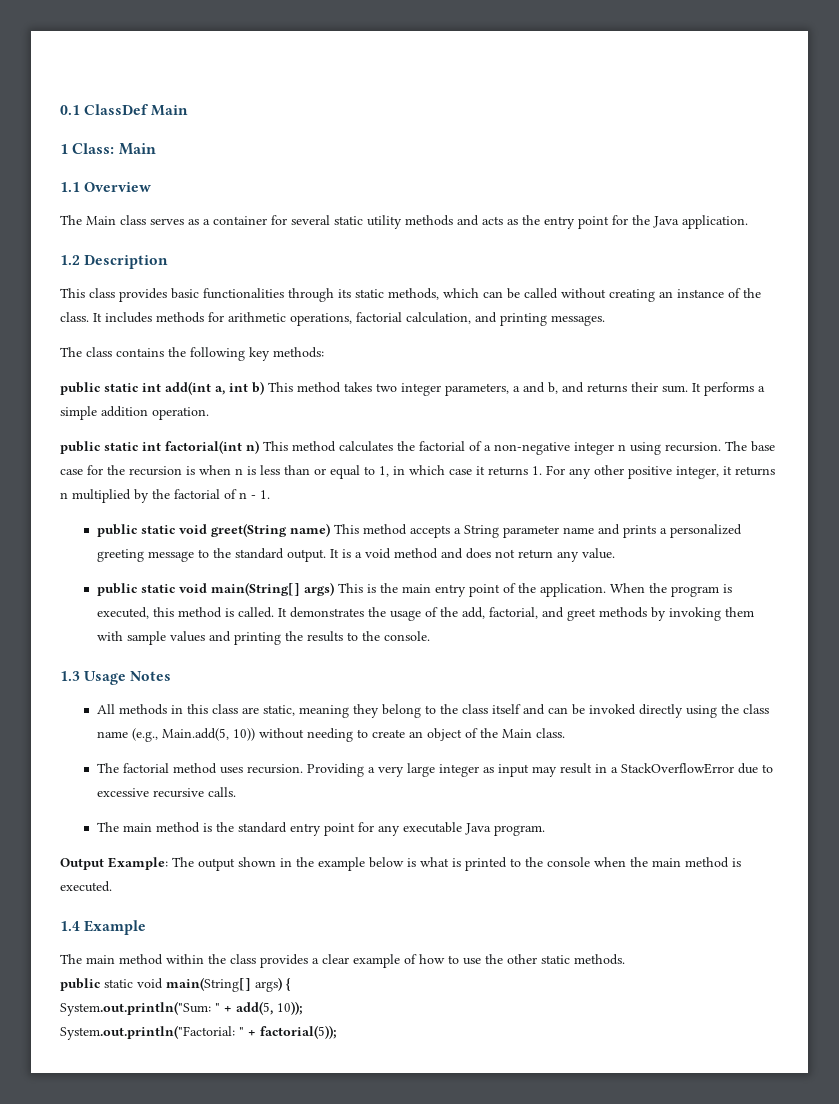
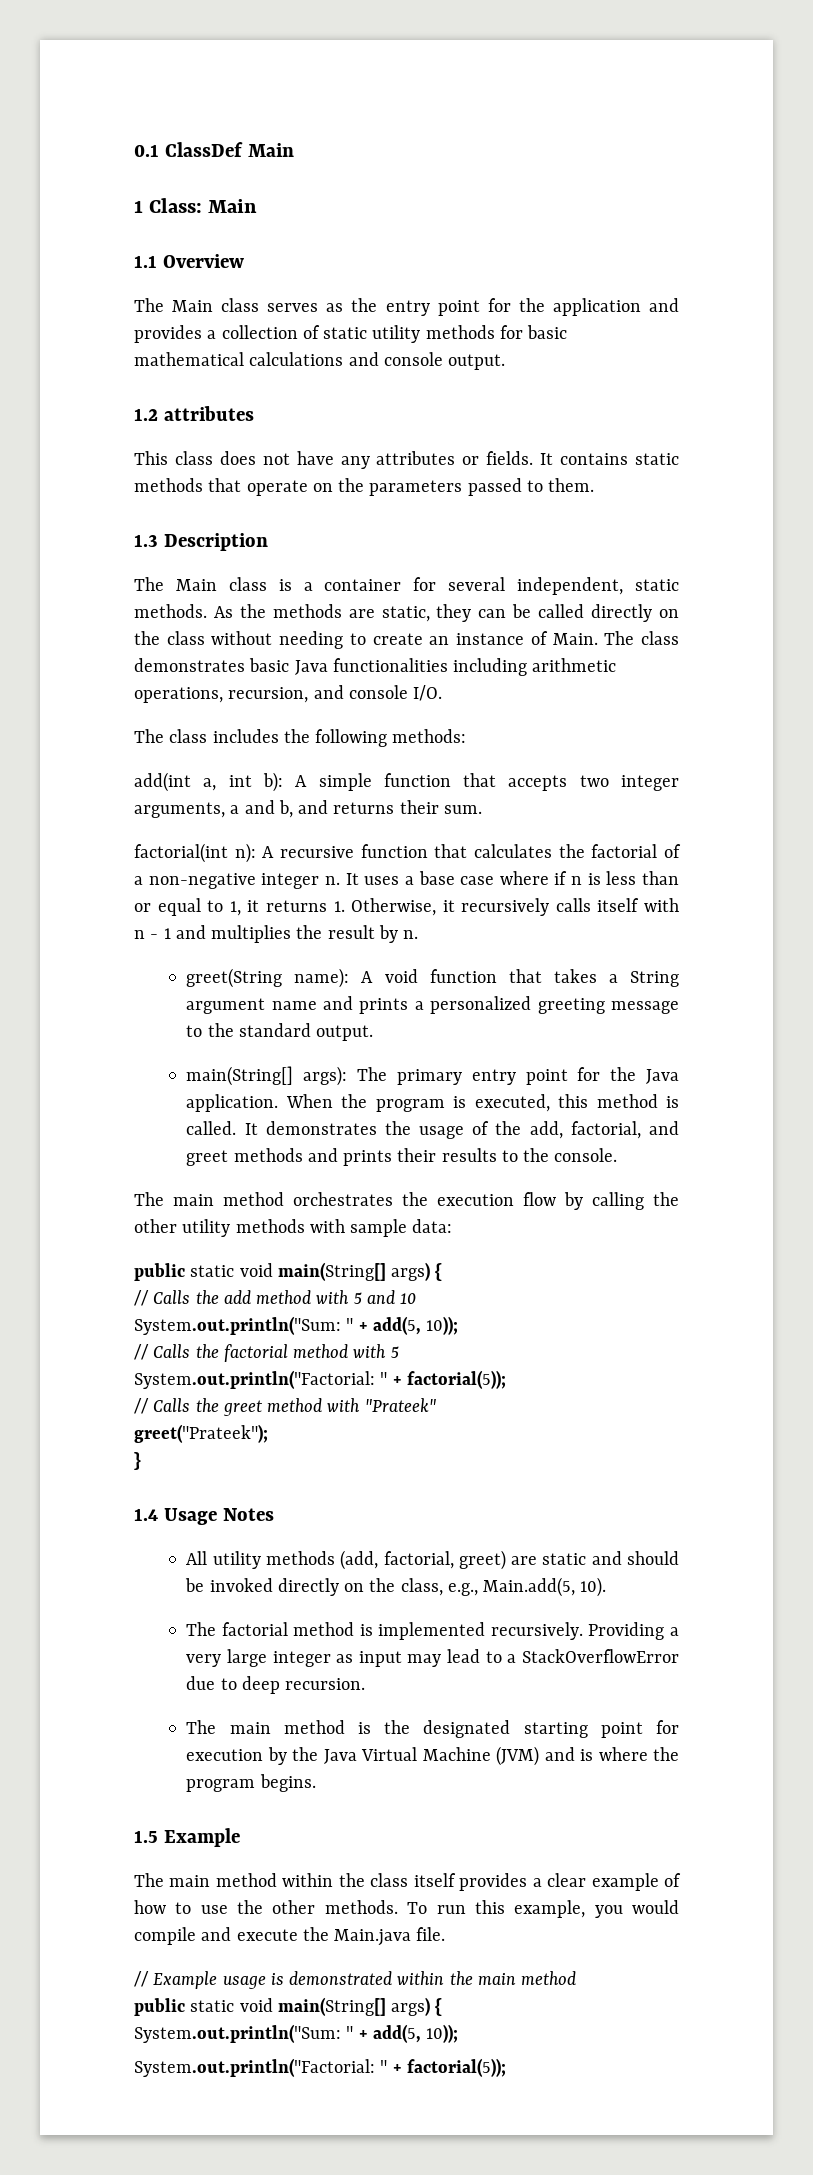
[203,215,518,229] a container for several static utility methods and acts as -> (344, 307) none
[653,215,748,229] Java application. -> [552,298,680,316] [134,325,568,343] [134,352,506,370] application and provides a collection of static utility methods for basic mathematical calculations and console output.
[84,255,169,269] Description -> [163,406,254,421] attributes
[119,288,761,302] [60,312,605,326] [60,347,164,357] provides basic functionalities through its static methods, which can be called without creating an instance of the class. It includes methods for arithmetic operations, factorial calculation, and printing messages. // The class contains -> [219,451,680,469] [134,478,595,496] [134,533,268,551] [134,577,680,595] [134,604,680,622] [134,631,680,649] [134,658,617,676] [134,685,443,703] [134,729,279,743] does not have any attributes or fields. It contains static methods that operate on the parameters passed to them. // 1.3 Description // The Main class is a container for several independent, static methods. As the methods are static, they can be called directly on the class without needing to create an instance of Main. The class demonstrates basic Java functionalities including arithmetic operations, recursion, and console I/O. // The class includes
[249,347,270,361] key -> (388, 738) none
[60,381,372,395] public static int add(int a, int b) This method takes -> [134,772,568,792] add(int a, int b): A simple function that accepts
[445,383,509,396] parameters, -> [134,802,225,818] arguments,
[692,382,765,396] [60,406,209,420] [60,440,336,454] It performs a simple addition operation. // public static int factorial(int n) This method -> [134,843,468,863] // factorial(int n): A recursive function that
[618,441,775,455] [60,465,231,476] n using recursion. The base case for the recursion is when -> [324,871,568,885] n. It uses a base case where if
[393,465,775,479] [60,489,270,503] [97,523,451,538] in which case it returns 1. For any other positive integer, it returns n multiplied by the factorial of n - 1. // public static void greet(String name) This method accepts -> [247,898,679,916] [134,925,419,943] [186,968,597,988] it returns 1. Otherwise, it recursively calls itself with n - 1 and multiplies the result by n. // greet(String name): A void function that takes
[503,525,560,538] parameter -> [186,998,266,1014] argument
[330,548,616,562] [97,582,537,597] It is a void method and does not return any value. // public static void main(String[] args) This is the main entry point of the -> [186,1066,680,1086] // main(String[] args): The primary entry point for the Java
[651,607,755,621] [97,631,431,645] [60,671,172,685] [97,704,770,718] [97,728,566,742] by invoking them with sample values and printing the results to the console. // 1.3 Usage Notes // All methods in this class are static, meaning they belong to the class itself and can be invoked directly using the class name (e.g., Main.add(5, 10)) without needing to create an object of the Main class. -> [307,1148,618,1166] [134,1192,679,1210] [134,1219,453,1237] [134,1262,443,1281] [134,1290,417,1306] [134,1316,459,1335] [134,1344,399,1362] [134,1370,506,1389] [134,1398,436,1416] [134,1424,268,1443] [134,1452,141,1470] [134,1508,274,1525] [186,1550,679,1570] [185,1577,607,1597] and prints their results to the console. // The main method orchestrates the execution flow by calling the other utility methods with sample data: // public static void main(String[] args) { // // Calls the add method with 5 and 10 // System.out.println("Sum: " + add(5, 10)); // // Calls the factorial method with 5 // System.out.println("Factorial: " + factorial(5)); // // Calls the greet method with "Prateek" // greet("Prateek"); // } // 1.4 Usage Notes // All utility methods (add, factorial, greet) are static and should be invoked directly on the class, e.g., Main.add(5, 10).
[220,764,304,774] uses recursion. -> [359,1622,583,1640] is implemented recursively.
[560,763,608,774] result in -> [447,1649,502,1663] lead to
[97,787,237,798] excessive recursive calls. -> [241,1676,366,1694] deep recursion.
[238,822,546,836] [60,857,741,871] [60,881,112,892] [60,921,80,931] standard entry point for any executable Java program. // Output Example: The output shown in the example below is what is printed to the console when the main method is executed. // 1.4 -> [423,1720,680,1738] [186,1746,679,1766] [186,1774,316,1792] [134,1830,158,1843] designated starting point for execution by the Java Virtual Machine (JVM) and is where the program begins. // 1.5
(256, 959) none -> [413,1873,456,1887] itself
[541,954,625,965] static methods. -> [324,1900,679,1918] [134,1927,446,1946] [134,1971,577,1989] methods. To run this example, you would compile and execute the Main.java file. // // Example usage is demonstrated within the main method

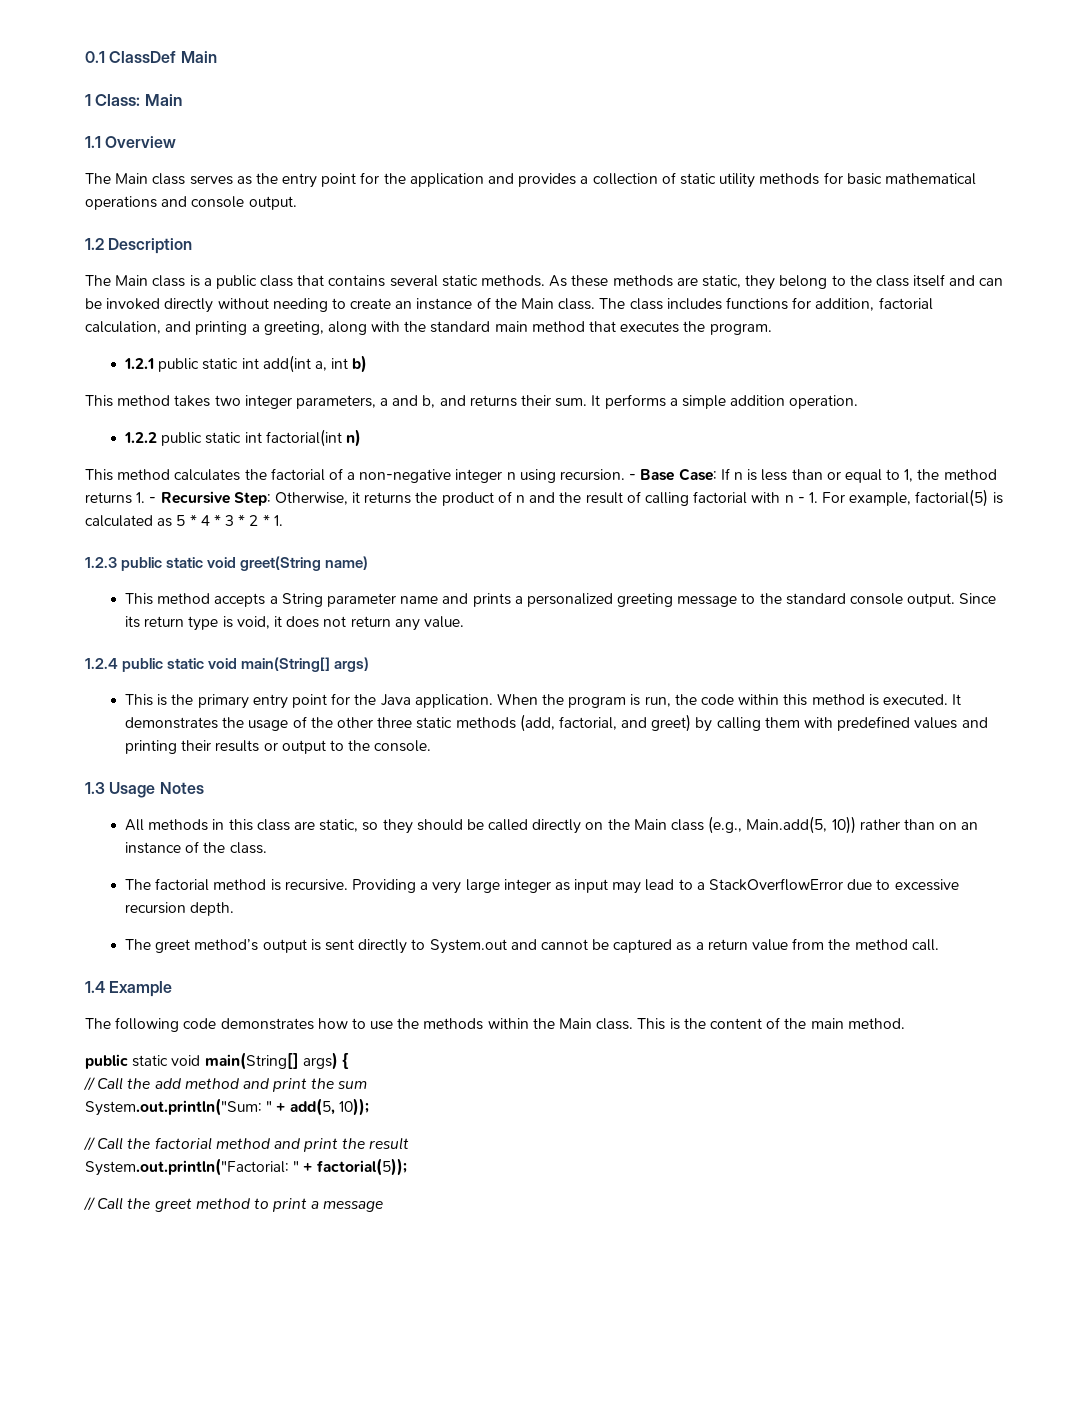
[249,352,344,366] calculations -> [85,196,157,210] operations
[163,406,254,421] [134,451,680,469] [134,478,595,496] [134,534,158,547] attributes // This class does not have any attributes or fields. It contains static methods that operate on the parameters passed to them. // 1.3 -> (104, 244) none
[324,577,624,595] container for several independent, -> [215,275,438,289] public class that contains several
[239,604,266,618] the -> [571,275,609,287] these
[478,604,680,622] [134,631,205,645] can be called directly on the class -> [779,274,1004,289] [85,298,214,313] belong to the class itself and can be invoked directly
[552,631,680,645] [134,658,617,676] [134,685,443,703] [134,729,467,747] [134,772,568,792] Main. The class demonstrates basic Java functionalities including arithmetic operations, recursion, and console I/O. // The class includes the following methods: // add(int a, int b): A simple function that accepts -> [494,297,933,311] [85,321,772,335] [124,355,368,373] [85,395,211,407] the Main class. The class includes functions for addition, factorial calculation, and printing a greeting, along with the standard main method that executes the program. // 1.2.1 public static int add(int a, int b) // This method takes
[134,802,225,818] arguments, -> [295,395,376,409] parameters,
[134,843,468,863] // factorial(int n): A recursive function that -> [591,394,859,409] [124,429,361,447] [85,469,171,481] It performs a simple addition operation. // 1.2.2 public static int factorial(int n) // This method
[324,871,568,885] n. It uses a base case where if -> [506,468,730,483] n using recursion. - Base Case: If
[247,898,679,916] [134,925,419,943] [186,968,597,988] it returns 1. Otherwise, it recursively calls itself with n - 1 and multiplies the result by n. // greet(String name): A void function that takes -> [917,469,997,480] [85,489,1003,507] [85,514,283,527] [85,556,369,571] [125,593,266,607] the method returns 1. - Recursive Step: Otherwise, it returns the product of n and the result of calling factorial with n - 1. For example, factorial(5) is calculated as 5 * 4 * 3 * 2 * 1. // 1.2.3 public static void greet(String name) // This method accepts
[186,998,266,1014] argument -> [326,593,396,607] parameter
[316,1025,374,1041] [186,1066,387,1086] output. // main(String[] args): The -> [849,593,997,607] [125,616,464,631] [85,657,370,672] [125,694,194,706] console output. Since its return type is void, it does not return any value. // 1.2.4 public static void main(String[] args) // This is the
[474,1094,550,1112] executed, -> [644,694,780,707] run, the code within
[186,1121,237,1135] called. -> [882,694,948,705] executed.
[529,1121,680,1139] [186,1148,618,1166] [134,1192,679,1210] [134,1219,453,1237] [134,1262,443,1281] [134,1290,417,1306] [134,1316,459,1335] [134,1344,399,1362] [134,1370,506,1389] [134,1398,436,1416] [134,1424,268,1443] [134,1452,141,1470] [134,1508,274,1525] [186,1550,622,1570] add, factorial, and greet methods and prints their results to the console. // The main method orchestrates the execution flow by calling the other utility methods with sample data: // public static void main(String[] args) { // // Calls the add method with 5 and 10 // System.out.println("Sum: " + add(5, 10)); // // Calls the factorial method with 5 // System.out.println("Factorial: " + factorial(5)); // // Calls the greet method with "Prateek" // greet("Prateek"); // } // 1.4 Usage Notes // All utility methods (add, factorial, greet) are static and -> [336,714,988,732] [125,740,432,754] [85,782,204,798] [125,819,413,834] other three static methods (add, factorial, and greet) by calling them with predefined values and printing their results or output to the console. // 1.3 Usage Notes // All methods in this class are static, so they
[209,1577,607,1597] invoked directly on the class, e.g., Main.add(5, 10). -> [488,816,979,834] [125,841,267,854] called directly on the Main class (e.g., Main.add(5, 10)) rather than on an instance of the class.
[378,1622,583,1640] implemented recursively. -> [284,879,348,891] recursive.
[241,1676,366,1694] [186,1720,680,1738] [186,1746,679,1766] [186,1774,316,1792] [134,1828,240,1847] [134,1873,681,1891] [134,1900,679,1918] [134,1927,446,1946] [134,1971,577,1989] [134,1997,443,2016] [134,2024,459,2043] [134,2058,506,2077] deep recursion. // The main method is the designated starting point for execution by the Java Virtual Machine (JVM) and is where the program begins. // 1.5 Example // The main method within the class itself provides a clear example of how to use the other methods. To run this example, you would compile and execute the Main.java file. // // Example usage is demonstrated within the main method // public static void main(String[] args) { // System.out.println("Sum: " + add(5, 10)); // System.out.println("Factorial: " + factorial(5)); -> [894,879,959,891] [125,902,235,916] [125,938,939,954] [85,981,173,997] [85,1017,905,1032] [85,1052,349,1070] [83,1077,368,1092] [85,1098,369,1116] [83,1137,410,1152] [85,1158,407,1176] [83,1197,384,1212] excessive recursion depth. // The greet method’s output is sent directly to System.out and cannot be captured as a return value from the method call. // 1.4 Example // The following code demonstrates how to use the methods within the Main class. This is the content of the main method. // public static void main(String[] args) { // // Call the add method and print the sum // System.out.println("Sum: " + add(5, 10)); // // Call the factorial method and print the result // System.out.println("Factorial: " + factorial(5)); // // Call the greet method to print a message

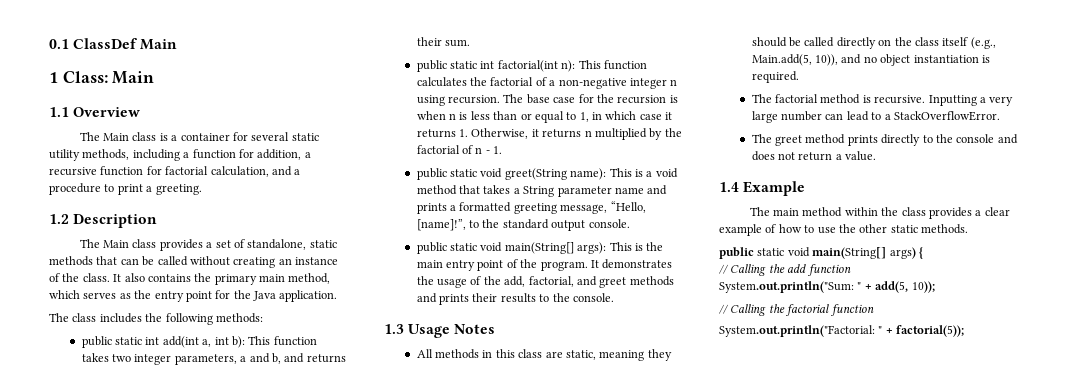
(186, 179) none -> [159,132,319,141] [49,149,311,161] [49,166,301,177] [49,183,202,195] [49,214,158,228] [79,239,337,251] [49,256,338,268] [49,273,331,285] [49,290,80,299] is a container for several static utility methods, including a function for addition, a recursive function for factorial calculation, and a procedure to print a greeting. // 1.2 Description // The Main class provides a set of standalone, static methods that can be called without creating an instance of the class. It also contains the primary main method, which
[409,172,976,188] [85,196,297,210] [85,238,193,254] [85,274,1004,290] [85,297,933,313] [85,321,772,335] [124,358,155,369] application and provides a collection of static utility methods for basic mathematical operations and console output. // 1.2 Description // The Main class is a public class that contains several static methods. As these methods are static, they belong to the class itself and can be invoked directly without needing to create an instance of the Main class. The class includes functions for addition, factorial calculation, and printing a greeting, along with the standard main method that executes the program. // 1.2.1 -> [253,290,338,302] [49,313,263,325] Java application. // The class includes the following methods: //
[352,355,368,373] [85,395,171,407] b) // This method -> [231,336,317,348] b): This function
[591,394,859,409] [124,432,158,443] It performs a simple addition operation. // 1.2.2 -> (471, 43) //
[345,429,361,447] [85,469,171,481] n) // This method -> [561,60,647,72] n): This function
[629,468,730,481] - Base Case: If -> [503,94,678,104] [416,111,446,120] The base case for the recursion is when
[917,469,997,480] [85,489,1003,507] [85,514,283,527] [85,556,369,571] [125,593,266,607] the method returns 1. - Recursive Step: Otherwise, it returns the product of n and the result of calling factorial with n - 1. For example, factorial(5) is calculated as 5 * 4 * 3 * 2 * 1. // 1.2.3 public static void greet(String name) // This method accepts -> [592,111,673,120] [416,128,682,140] [416,145,503,154] [416,168,678,180] [416,185,511,195] in which case it returns 1. Otherwise, it returns n multiplied by the factorial of n - 1. // public static void greet(String name): This is a void method that takes
[526,593,997,607] [125,616,464,631] [85,657,370,672] [125,693,948,709] personalized greeting message to the standard console output. Since its return type is void, it does not return any value. // 1.2.4 public static void main(String[] args) // This is the primary entry point for the Java application. When the program is run, the code within this method is executed. -> [459,201,646,214] [416,219,630,231] [416,242,664,254] [416,259,588,271] formatted greeting message, “Hello, [name]!”, to the standard output console. // public static void main(String[] args): This is the main entry point of the program.
[336,714,988,732] [125,740,326,754] other three static methods (add, factorial, and greet) by calling them with predefined values and printing their results or output -> [504,276,674,288] [416,293,536,305] add, factorial, and greet methods and prints their results
[362,822,379,831] so -> [599,350,645,361] meaning
[633,816,979,834] [125,841,267,854] Main class (e.g., Main.add(5, 10)) rather than on an instance of the class. -> [914,37,996,49] [751,54,990,66] [751,71,799,83] class itself (e.g., Main.add(5, 10)), and no object instantiation is required.
[351,879,416,893] Providing -> [928,95,977,106] Inputting
[503,878,959,894] [125,902,235,916] [125,938,939,954] [85,981,173,997] [85,1017,905,1032] integer as input may lead to a StackOverflowError due to excessive recursion depth. // The greet method’s output is sent directly to System.out and cannot be captured as a return value from the method call. // 1.4 Example // The following code demonstrates how to use the methods within the Main class. This is the content of the main method. -> [781,111,1000,121] [751,134,1018,146] [751,151,877,161] [719,181,806,196] [749,207,1010,219] [719,224,968,236] number can lead to a StackOverflowError. // The greet method prints directly to the console and does not return a value. // 1.4 Example // The main method within the class provides a clear example of how to use the other static methods.
[97,1077,124,1090] Call -> [730,264,767,276] Calling
[184,1078,368,1092] method and print the sum -> [807,264,851,276] function
[97,1137,410,1152] Call the factorial method and print the result -> [730,304,874,316] Calling the factorial function
[83,1197,384,1212] // // Call the greet method to print a message -> (965, 331) none

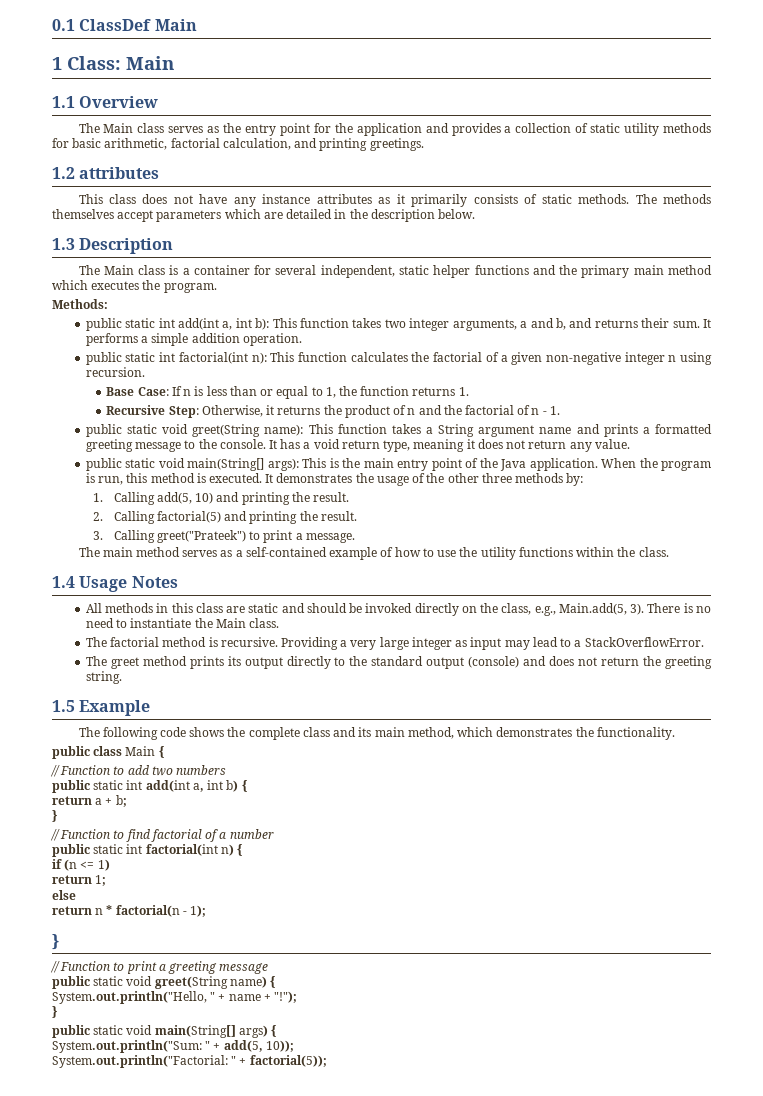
[159,132,319,141] [49,149,311,161] [49,166,301,177] [49,183,202,195] [49,214,158,228] [79,239,337,251] [49,256,338,268] [49,273,331,285] [49,290,80,299] is a container for several static utility methods, including a function for addition, a recursive function for factorial calculation, and a procedure to print a greeting. // 1.2 Description // The Main class provides a set of standalone, static methods that can be called without creating an instance of the class. It also contains the primary main method, which -> (165, 128) none
[253,290,338,302] [49,313,263,325] Java application. // The class includes the following methods: -> [356,123,711,136] [52,138,424,151] [52,167,160,179] [78,194,711,207] [52,209,476,222] [52,238,174,254] [78,265,712,278] [52,280,217,293] [52,299,108,309] application and provides a collection of static utility methods for basic arithmetic, factorial calculation, and printing greetings. // 1.2 attributes // This class does not have any instance attributes as it primarily consists of static methods. The methods themselves accept parameters which are detailed in the description below. // 1.3 Description // The Main class is a container for several independent, static helper functions and the primary main method which executes the program. // Methods:
[174,354,237,365] parameters, -> [452,319,517,331] arguments,
(471, 43) none -> [703,319,711,328] [85,333,302,346] It performs a simple addition operation.
(556, 83) none -> [511,352,543,365] given
[503,94,678,104] [416,111,446,120] The base case for the recursion is when -> [106,386,182,396] // Base Case: If
[592,111,673,120] in which case it -> [339,386,410,396] the function
(469, 133) none -> [106,405,199,418] // Recursive Step:
[584,128,663,140] n multiplied by -> [323,405,442,418] the product of n and
[634,168,678,178] [416,185,481,195] is a void method that -> [337,424,387,434] function
[557,186,612,197] parameter -> [478,425,535,437] argument
[560,201,646,214] [416,219,630,231] message, “Hello, [name]!”, to the standard output console. -> [135,439,630,452] message to the console. It has a void return type, meaning it does not return any value.
[540,261,588,271] program. -> [500,458,711,471] [85,473,262,485] Java application. When the program is run, this method is executed.
[504,276,674,288] [416,293,614,305] [384,324,404,334] add, factorial, and greet methods and prints their results to the console. // 1.3 -> [447,473,584,486] [93,492,350,505] [93,511,357,524] [93,530,355,543] [78,547,669,560] [52,576,75,588] other three methods by: // 1. Calling add(5, 10) and printing the result. // 2. Calling factorial(5) and printing the result. // 3. Calling greet("Prateek") to print a message. // The main method serves as a self-contained example of how to use the utility functions within the class. // 1.4
[565,349,672,361] static, meaning they -> [248,603,305,613] static and
[804,37,835,47] called -> [365,603,413,613] invoked
[914,37,996,49] [751,54,990,66] [751,71,799,83] class itself (e.g., Main.add(5, 10)), and no object instantiation is required. -> [501,603,711,616] [85,618,279,628] class, e.g., Main.add(5, 3). There is no need to instantiate the Main class.
[928,95,977,106] Inputting -> [280,637,338,650] Providing
[781,111,844,121] number can -> [411,637,530,650] integer as input may
(878, 140) none -> [227,656,283,669] its output
[956,134,995,143] console -> [371,656,520,669] standard output (console)
[835,151,877,161] [719,181,806,196] [749,207,1010,219] [719,224,968,236] a value. // 1.4 Example // The main method within the class provides a clear example of how to use the other static methods. -> [643,656,713,669] [85,671,122,684] [52,700,151,716] [78,727,675,740] [52,746,164,759] [50,765,227,777] [52,780,247,793] [52,795,127,807] [52,810,57,822] [50,829,274,842] [52,844,243,857] [52,859,110,871] [52,875,107,886] [52,890,76,900] [52,905,207,917] [52,934,59,950] [50,961,269,974] [52,976,276,989] [52,991,298,1004] [52,1006,57,1018] the greeting string. // 1.5 Example // The following code shows the complete class and its main method, which demonstrates the functionality. // public class Main { // // Function to add two numbers // public static int add(int a, int b) { // return a + b; // } // // Function to find factorial of a number // public static int factorial(int n) { // if (n <= 1) // return 1; // else // return n * factorial(n - 1); // } // // Function to print a greeting message // public static void greet(String name) { // System.out.println("Hello, " + name + "!"); // }
[719,264,851,276] // // Calling the add function -> (277, 1031) none
[719,304,874,316] // // Calling the factorial function -> (294, 1046) none

